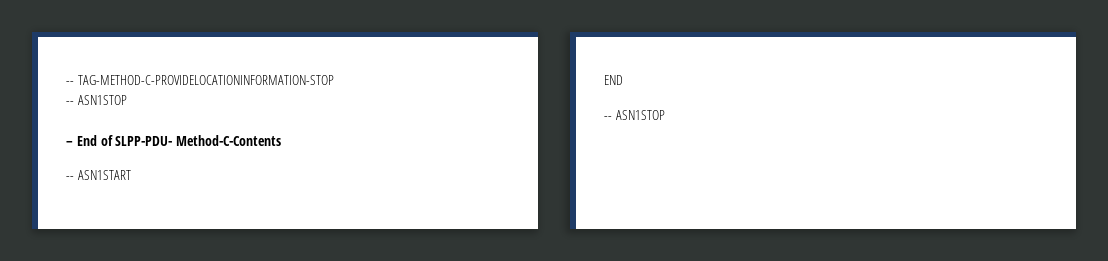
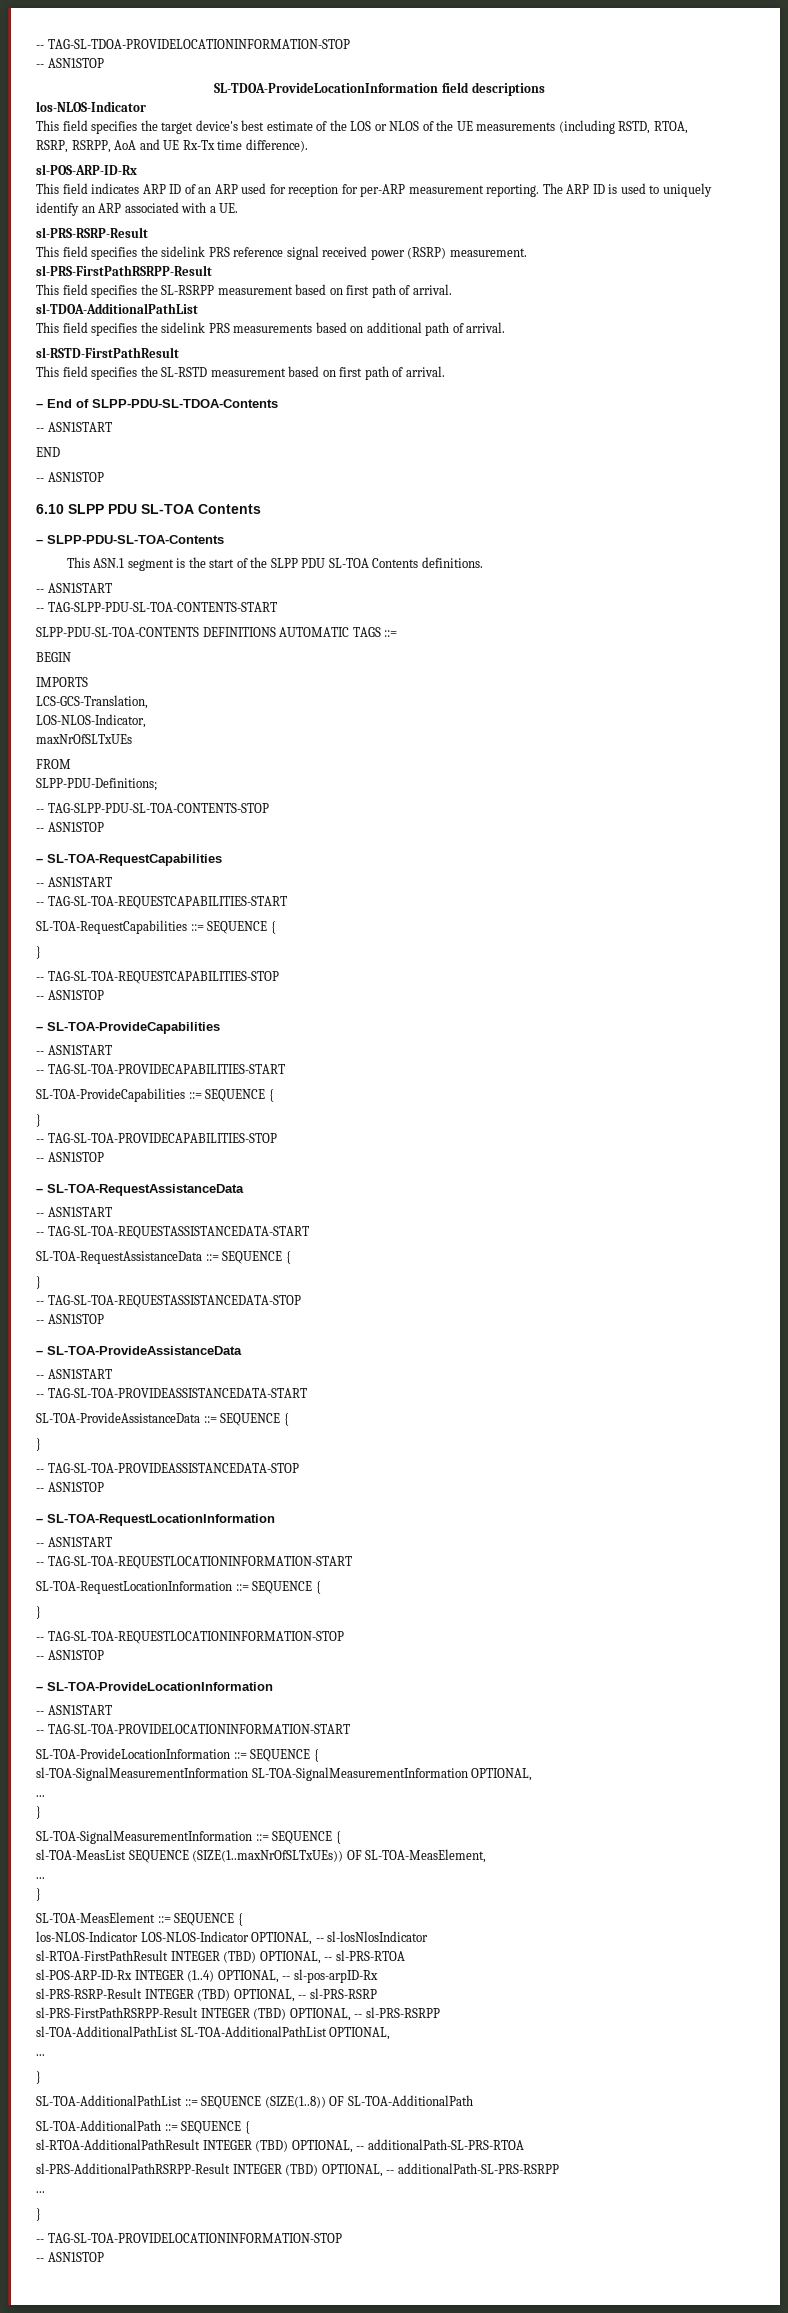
[66,75,334,85] [66,95,127,105] -- TAG-METHOD-C-PROVIDELOCATIONINFORMATION-STOP // -- ASN1STOP -> [36,39,350,49] [36,58,104,68] [214,82,545,96] [36,101,146,112] [36,120,688,134] [36,139,308,153] [36,164,137,175] [36,183,712,197] [36,202,239,216] [36,227,148,238] [36,246,527,260] [36,265,212,276] [36,284,452,298] [36,303,198,314] [36,322,506,336] [36,347,179,358] [36,366,445,380] -- TAG-SL-TDOA-PROVIDELOCATIONINFORMATION-STOP // -- ASN1STOP // SL-TDOA-ProvideLocationInformation field descriptions // los-NLOS-Indicator // This field specifies the target device's best estimate of the LOS or NLOS of the UE measurements (including RSTD, RTOA, RSRP, RSRPP, AoA and UE Rx-Tx time difference). // sl-POS-ARP-ID-Rx // This field indicates ARP ID of an ARP used for reception for per-ARP measurement reporting. The ARP ID is used to uniquely identify an ARP associated with a UE. // sl-PRS-RSRP-Result // This field specifies the sidelink PRS reference signal received power (RSRP) measurement. // sl-PRS-FirstPathRSRPP-Result // This field specifies the SL-RSRPP measurement based on first path of arrival. // sl-TDOA-AdditionalPathList // This field specifies the sidelink PRS measurements based on additional path of arrival. // sl-RSTD-FirstPathResult // This field specifies the SL-RSTD measurement based on first path of arrival.
[115,135,282,146] SLPP-PDU- Method-C-Contents -> [92,399,278,408] SLPP-PDU-SL-TDOA-Contents
(665, 115) none -> [36,504,261,514] [36,535,224,544] [66,557,483,571] [36,583,112,593] [36,602,277,612] [36,627,398,637] [36,652,71,662] [36,677,88,687] [36,695,148,709] [36,714,146,728] [36,734,132,744] [36,759,71,769] [36,778,157,791] [36,803,269,813] [36,822,104,832] [36,854,222,866] [36,877,112,887] [36,896,287,909] [36,920,276,934] [36,946,41,959] [36,971,279,984] [36,990,104,1000] [36,1022,220,1034] [36,1045,112,1055] [36,1064,285,1074] [36,1088,274,1102] [36,1114,41,1127] [36,1133,277,1143] [36,1152,104,1162] [36,1184,244,1196] [36,1207,112,1217] [36,1226,309,1239] [36,1251,291,1264] [36,1276,41,1289] [36,1295,301,1308] [36,1314,104,1324] [36,1346,242,1355] [36,1369,112,1379] [36,1388,307,1398] [36,1412,289,1426] [36,1438,41,1451] [36,1463,299,1473] [36,1482,104,1492] [36,1514,275,1526] [36,1537,112,1547] [36,1556,352,1569] [36,1581,321,1594] [36,1606,41,1619] [36,1631,344,1644] [36,1650,104,1660] [36,1682,273,1691] [36,1705,112,1715] [36,1724,350,1734] [36,1748,319,1762] [36,1767,533,1781] [36,1795,45,1797] [36,1806,41,1819] [36,1830,341,1844] [36,1849,487,1863] [36,1877,45,1879] [36,1888,41,1901] [36,1912,243,1926] [36,1931,429,1945] [36,1950,405,1964] [36,1969,378,1983] [36,1988,377,2002] [36,2007,440,2021] [36,2026,391,2040] [36,2054,45,2056] [36,2071,41,2084] [36,2095,473,2109] [36,2120,250,2134] [36,2139,524,2153] [36,2163,559,2177] [36,2191,45,2193] [36,2208,41,2221] [36,2233,342,2243] [36,2252,104,2262] // 6.10 SLPP PDU SL-TOA Contents // – SLPP-PDU-SL-TOA-Contents // This ASN.1 segment is the start of the SLPP PDU SL-TOA Contents definitions. // -- ASN1START // -- TAG-SLPP-PDU-SL-TOA-CONTENTS-START // SLPP-PDU-SL-TOA-CONTENTS DEFINITIONS AUTOMATIC TAGS ::= // BEGIN // IMPORTS // LCS-GCS-Translation, // LOS-NLOS-Indicator, // maxNrOfSLTxUEs // FROM // SLPP-PDU-Definitions; // -- TAG-SLPP-PDU-SL-TOA-CONTENTS-STOP // -- ASN1STOP // – SL-TOA-RequestCapabilities // -- ASN1START // -- TAG-SL-TOA-REQUESTCAPABILITIES-START // SL-TOA-RequestCapabilities ::= SEQUENCE { // } // -- TAG-SL-TOA-REQUESTCAPABILITIES-STOP // -- ASN1STOP // – SL-TOA-ProvideCapabilities // -- ASN1START // -- TAG-SL-TOA-PROVIDECAPABILITIES-START // SL-TOA-ProvideCapabilities ::= SEQUENCE { // } // -- TAG-SL-TOA-PROVIDECAPABILITIES-STOP // -- ASN1STOP // – SL-TOA-RequestAssistanceData // -- ASN1START // -- TAG-SL-TOA-REQUESTASSISTANCEDATA-START // SL-TOA-RequestAssistanceData ::= SEQUENCE { // } // -- TAG-SL-TOA-REQUESTASSISTANCEDATA-STOP // -- ASN1STOP // – SL-TOA-ProvideAssistanceData // -- ASN1START // -- TAG-SL-TOA-PROVIDEASSISTANCEDATA-START // SL-TOA-ProvideAssistanceData ::= SEQUENCE { // } // -- TAG-SL-TOA-PROVIDEASSISTANCEDATA-STOP // -- ASN1STOP // – SL-TOA-RequestLocationInformation // -- ASN1START // -- TAG-SL-TOA-REQUESTLOCATIONINFORMATION-START // SL-TOA-RequestLocationInformation ::= SEQUENCE { // } // -- TAG-SL-TOA-REQUESTLOCATIONINFORMATION-STOP // -- ASN1STOP // – SL-TOA-ProvideLocationInformation // -- ASN1START // -- TAG-SL-TOA-PROVIDELOCATIONINFORMATION-START // SL-TOA-ProvideLocationInformation ::= SEQUENCE { // sl-TOA-SignalMeasurementInformation SL-TOA-SignalMeasurementInformation OPTIONAL, // ... // } // SL-TOA-SignalMeasurementInformation ::= SEQUENCE { // sl-TOA-MeasList SEQUENCE (SIZE(1..maxNrOfSLTxUEs)) OF SL-TOA-MeasElement, // ... // } // SL-TOA-MeasElement ::= SEQUENCE { // los-NLOS-Indicator LOS-NLOS-Indicator OPTIONAL, -- sl-losNlosIndicator // sl-RTOA-FirstPathResult INTEGER (TBD) OPTIONAL, -- sl-PRS-RTOA // sl-POS-ARP-ID-Rx INTEGER (1..4) OPTIONAL, -- sl-pos-arpID-Rx // sl-PRS-RSRP-Result INTEGER (TBD) OPTIONAL, -- sl-PRS-RSRP // sl-PRS-FirstPathRSRPP-Result INTEGER (TBD) OPTIONAL, -- sl-PRS-RSRPP // sl-TOA-AdditionalPathList SL-TOA-AdditionalPathList OPTIONAL, // ... // } // SL-TOA-AdditionalPathList ::= SEQUENCE (SIZE(1..8)) OF SL-TOA-AdditionalPath // SL-TOA-AdditionalPath ::= SEQUENCE { // sl-RTOA-AdditionalPathResult INTEGER (TBD) OPTIONAL, -- additionalPath-SL-PRS-RTOA // sl-PRS-AdditionalPathRSRPP-Result INTEGER (TBD) OPTIONAL, -- additionalPath-SL-PRS-RSRPP // ... // } // -- TAG-SL-TOA-PROVIDELOCATIONINFORMATION-STOP // -- ASN1STOP

